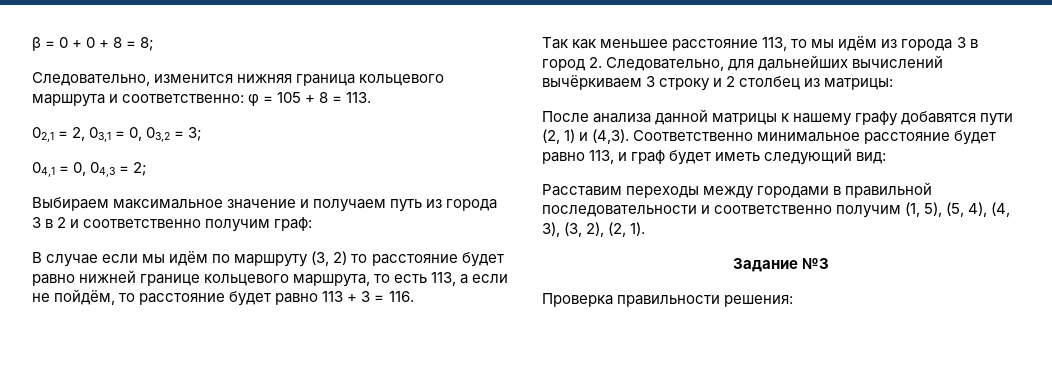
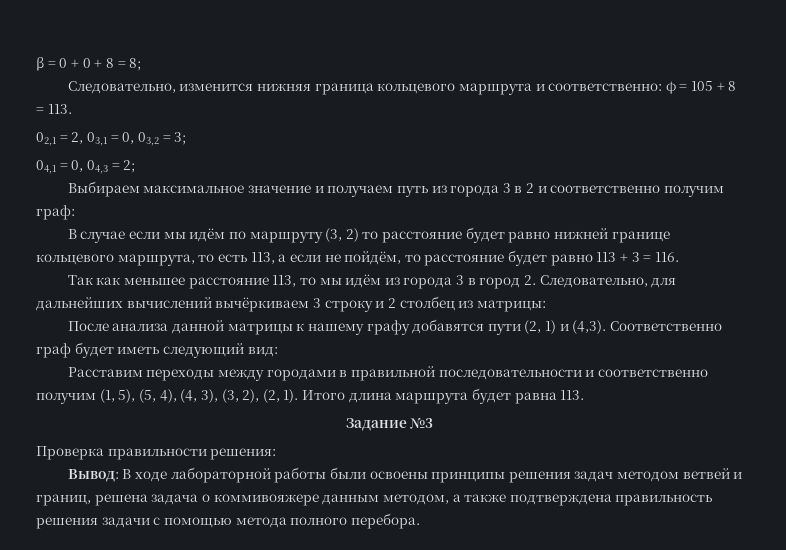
[757,130,997,145] [542,150,628,164] минимальное расстояние будет равно 113, и -> (723, 326) none
(646, 229) none -> [302,388,585,404] Итого длина маршрута будет равна 113.
(794, 301) none -> [67,467,743,483] [36,494,713,506] [36,513,420,529] // Вывод: В ходе лабораторной работы были освоены принципы решения задач методом ветвей и границ, решена задача о коммивояжере данным методом, а также подтверждена правильность решения задачи с помощью метода полного перебора.

